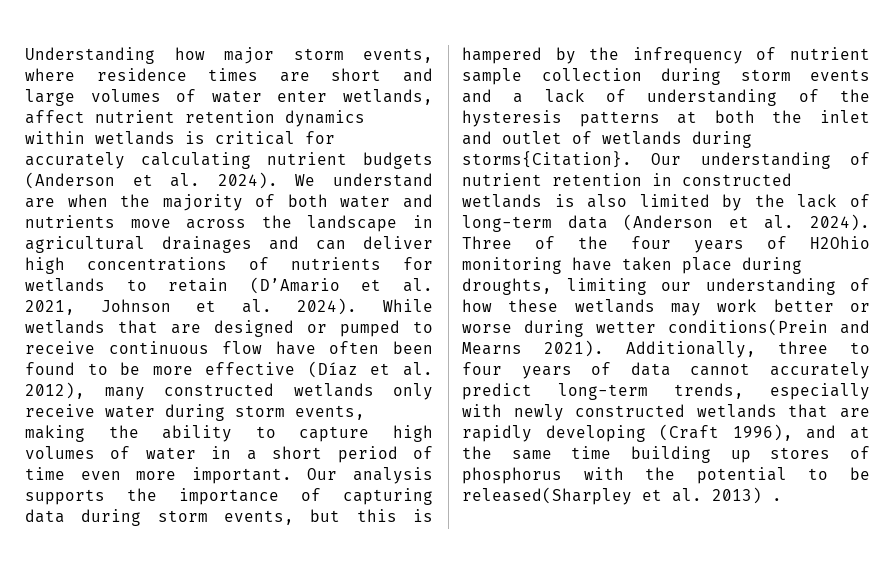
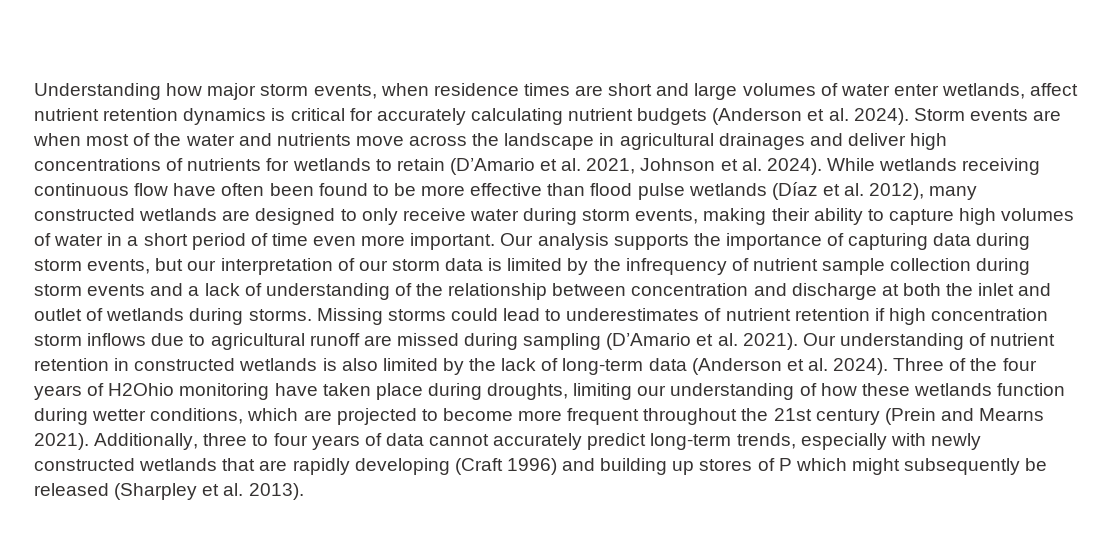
[25,68,75,81] where -> [380,83,429,96] when
[25,131,175,145] within wetlands -> (267, 116) none
[295,173,433,187] [25,194,328,211] We understand are when the majority of both -> [913,108,1062,121] [33,133,182,146] Storm events are when most of the
[316,240,346,250] can -> (843, 139) none
[118,320,433,337] [25,341,95,354] that are designed or pumped to receive -> [962,158,1041,175] receiving
(296, 368) none -> [547,183,767,200] than flood pulse wetlands
(374, 390) none -> [222,208,357,225] are designed to
[108,425,139,438] the -> [771,208,810,221] their
[356,509,433,522] [462,47,542,64] this is hampered -> [187,258,563,275] our interpretation of our storm data is limited
[462,110,660,127] hysteresis patterns -> [448,283,877,300] relationship between concentration and discharge
[462,151,632,168] storms{Citation}. -> [248,308,1049,325] [34,333,798,350] storms. Missing storms could lead to underestimates of nutrient retention if high concentration storm inflows due to agricultural runoff are missed during sampling (D’Amario et al. 2021).
[671,299,870,316] [462,319,828,337] may work better or worse during wetter conditions(Prein -> [997,383,1066,396] [34,408,936,425] function during wetter conditions, which are projected to become more frequent throughout the 21st century (Prein
[732,424,870,441] [462,446,870,463] [462,467,870,484] [462,487,782,505] 1996), and at the same time building up stores of phosphorus with the potential to be released(Sharpley et al. 2013) . -> [506,458,1048,475] [34,483,304,500] 1996) and building up stores of P which might subsequently be released (Sharpley et al. 2013).

